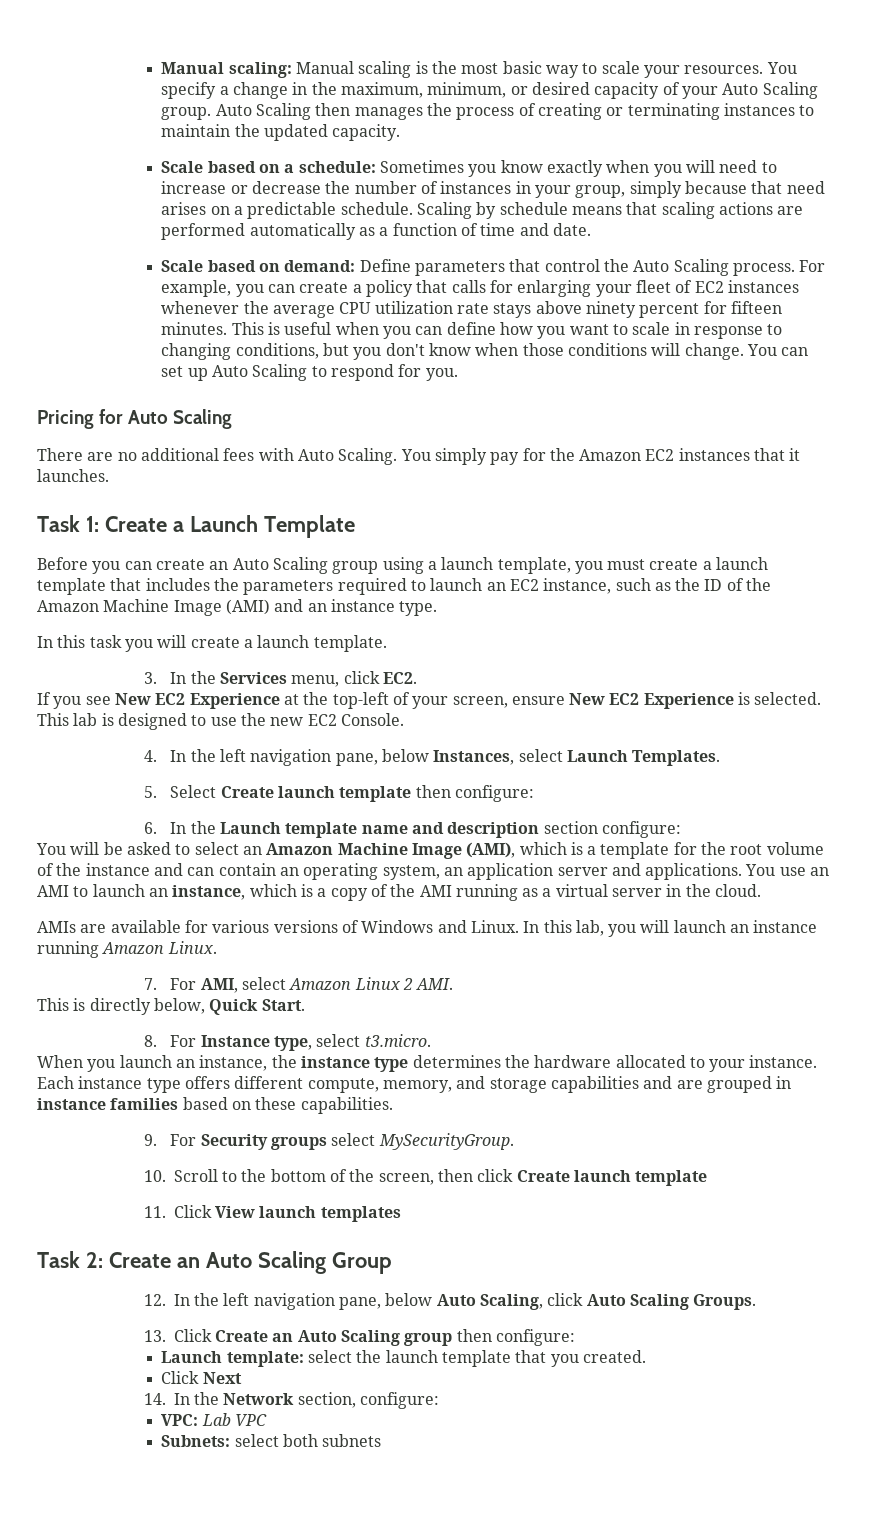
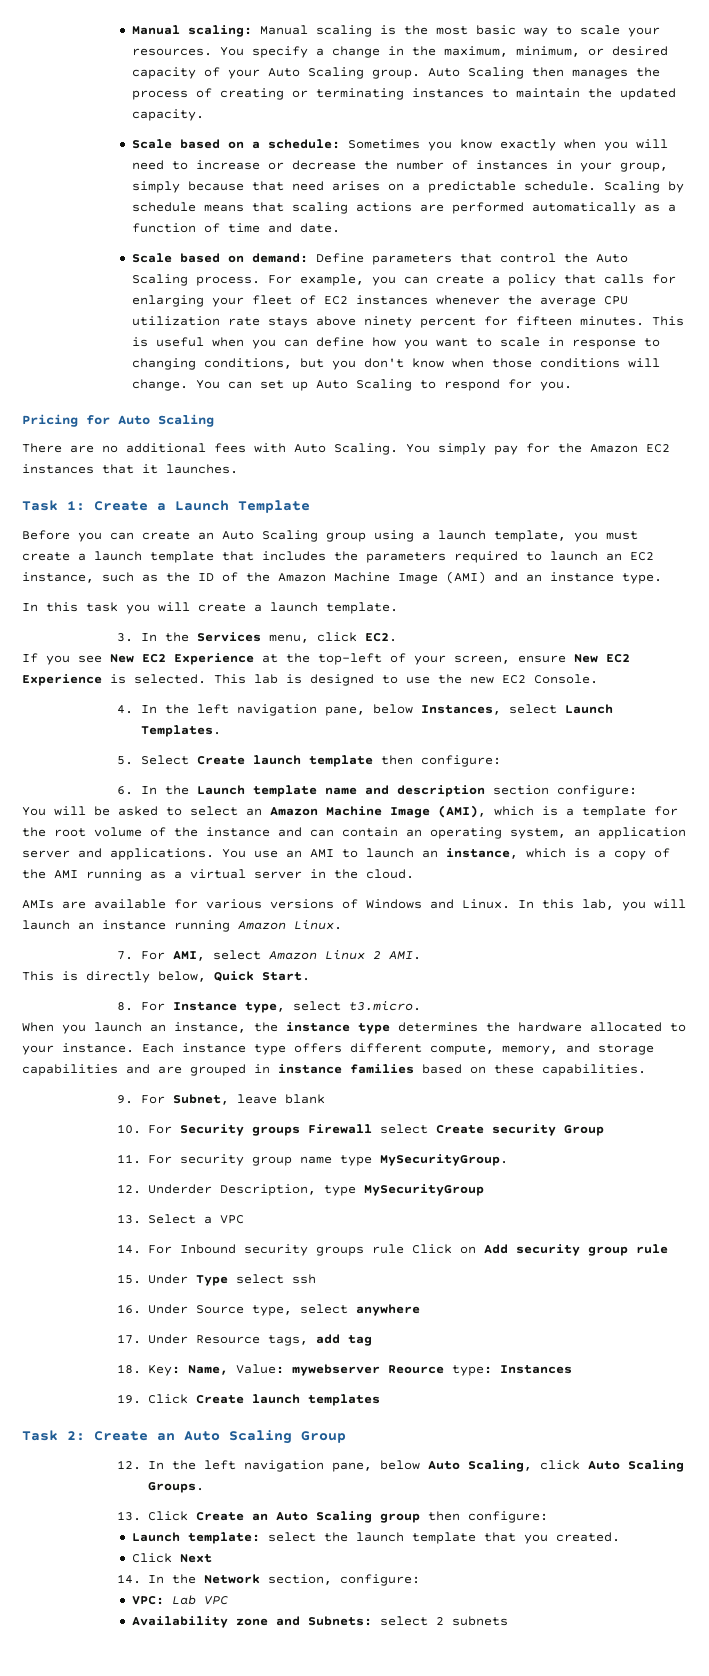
[200,1133,514,1150] [143,1169,708,1186] [143,1205,256,1218] Security groups select MySecurityGroup. // 10. Scroll to the bottom of the screen, then click Create launch template // 11. Click View -> [172,1094,325,1105] [116,1124,604,1136] [116,1154,508,1166] [116,1184,484,1196] [116,1214,244,1224] [116,1244,668,1256] [116,1274,316,1286] [116,1304,420,1316] [116,1334,372,1346] [116,1364,572,1376] [116,1394,244,1404] Subnet, leave blank // 10. For Security groups Firewall select Create security Group // 11. For security group name type MySecurityGroup. // 12. Underder Description, type MySecurityGroup // 13. Select a VPC // 14. For Inbound security groups rule Click on Add security group rule // 15. Under Type select ssh // 16. Under Source type, select anywhere // 17. Under Resource tags, add tag // 18. Key: Name, Value: mywebserver Reource type: Instances // 19. Click Create
(267, 1420) none -> [131,1616,300,1628] Availability zone and
[282,1434,318,1447] both -> [435,1617,444,1625] 2

